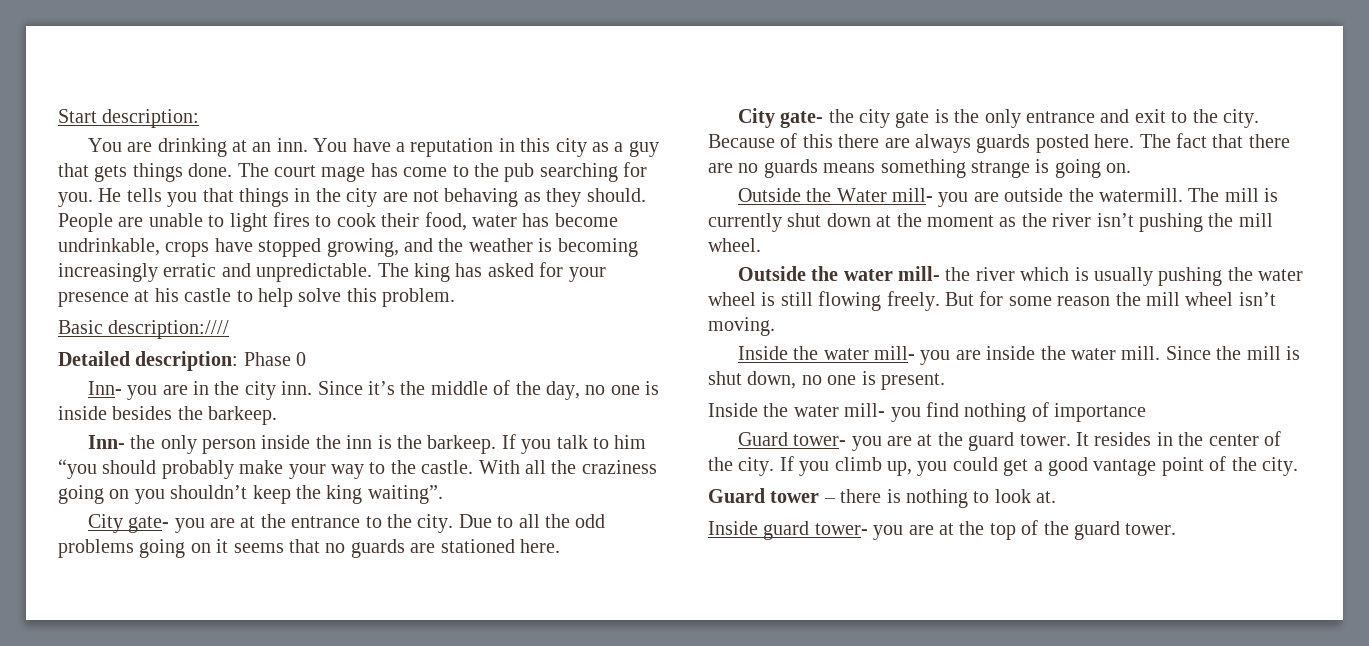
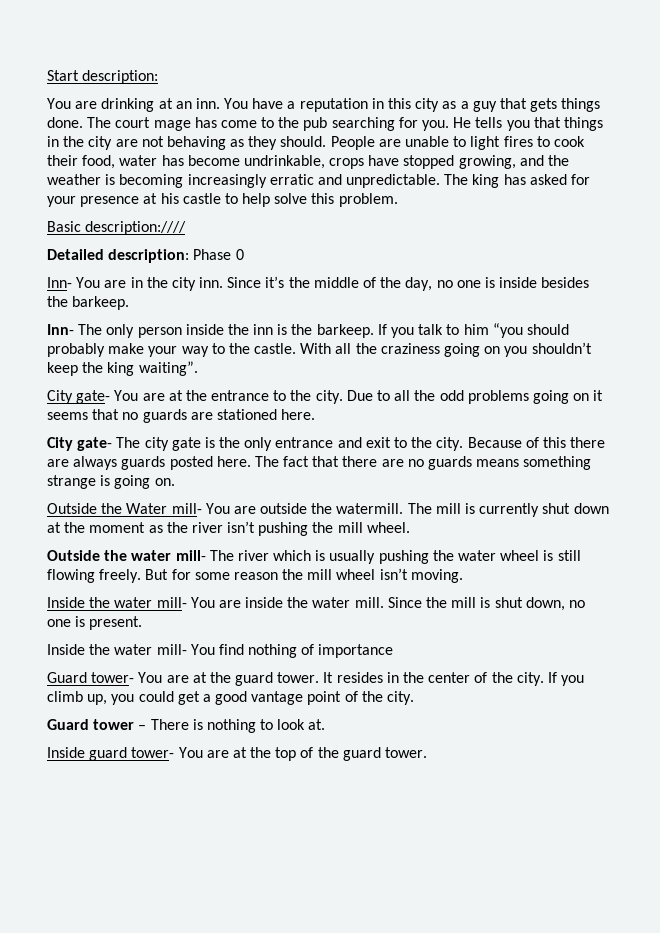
[127,385,158,400] you -> [76,277,101,288] You
[130,435,156,449] the -> [78,324,103,335] The
[174,518,205,533] you -> [114,390,139,401] You
[828,109,854,123] the -> [116,437,141,448] The
[938,192,969,207] you -> [205,503,230,514] You
[945,267,971,281] the -> [209,550,234,561] The
[920,350,951,365] you -> [190,597,215,608] You
[890,407,921,422] you -> [190,644,215,655] You
[851,436,882,451] you -> [138,672,163,683] You
[840,489,882,503] there -> [150,719,189,730] There
[873,525,904,540] you -> [178,747,203,758] You

